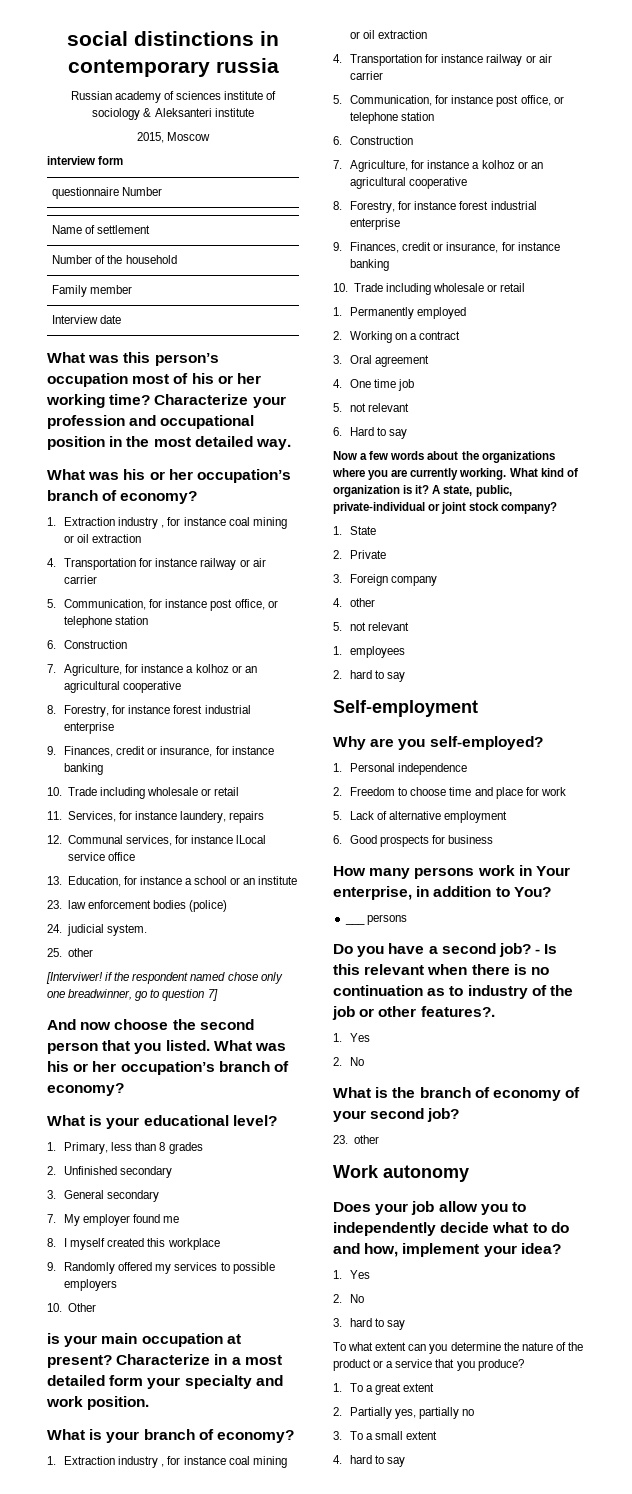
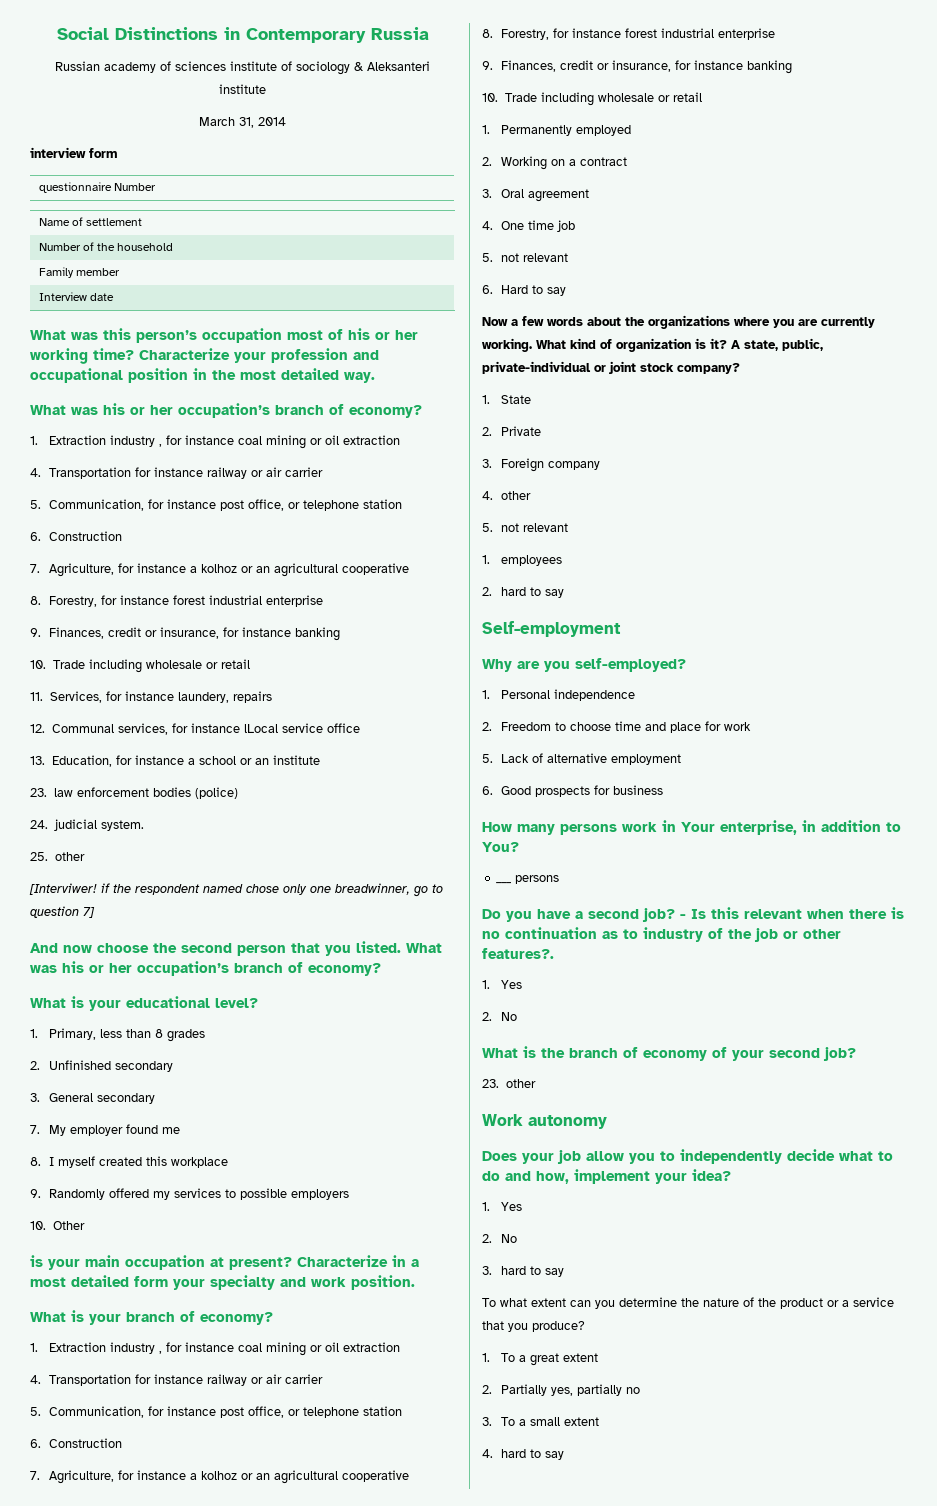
[67,31,279,46] [67,58,279,77] social distinctions in contemporary russia -> [56,27,429,43] Social Distinctions in Contemporary Russia
[136,132,211,143] 2015, Moscow -> [199,117,286,128] March 31, 2014

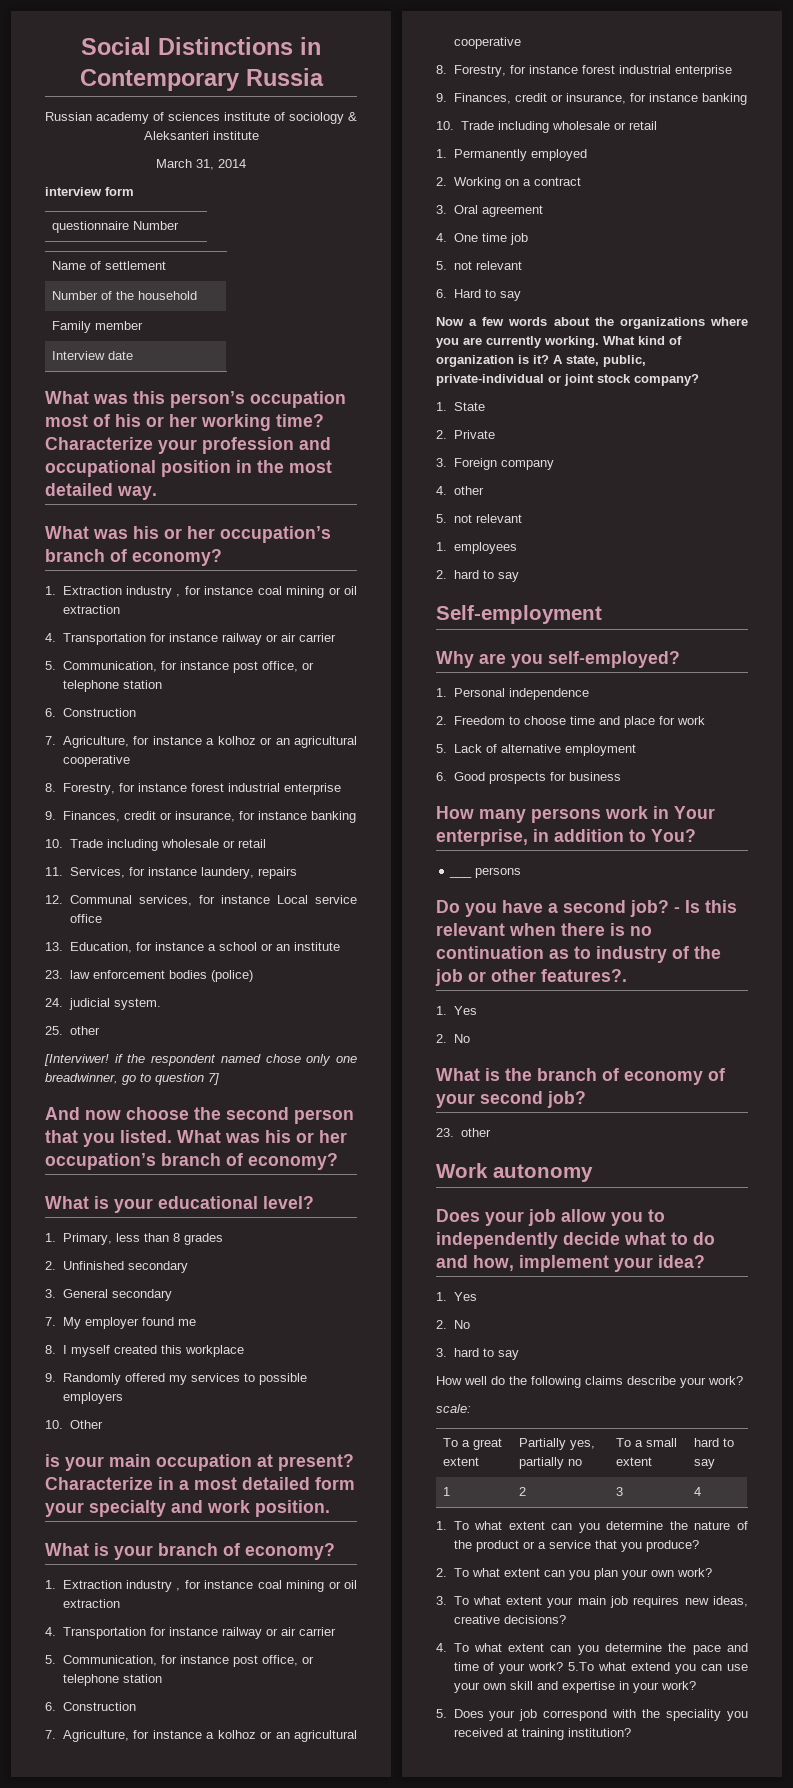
[243,724,278,733] lLocal -> [276,895,308,904] Local
(564, 1272) none -> [436,1376,743,1388] [436,1404,471,1413] [442,1438,502,1450] [442,1457,479,1466] [518,1438,595,1450] [518,1457,582,1469] [615,1438,677,1447] [615,1457,652,1466] [693,1438,734,1447] [693,1459,715,1469] [442,1487,450,1496] [518,1487,526,1496] [615,1487,623,1496] [693,1487,701,1496] [436,1521,447,1530] How well do the following claims describe your work? // scale: // To a great extent | Partially yes, partially no | To a small extent | hard to say // 1 | 2 | 3 | 4 // 1.
[482,1353,598,1366] [482,1384,640,1396] 1. To a great extent // 2. Partially yes, partially no -> [436,1568,712,1580] 2. To what extent can you plan your own work?
[518,1417,599,1426] [482,1449,564,1460] a small extent // 4. hard to say -> [472,1596,748,1608] [453,1615,566,1624] [436,1643,748,1655] [453,1662,748,1674] [453,1681,696,1693] [436,1709,748,1721] [453,1728,631,1740] what extent your main job requires new ideas, creative decisions? // 4. To what extent can you determine the pace and time of your work? 5.To what extend you can use your own skill and expertise in your work? // 5. Does your job correspond with the speciality you received at training institution?

